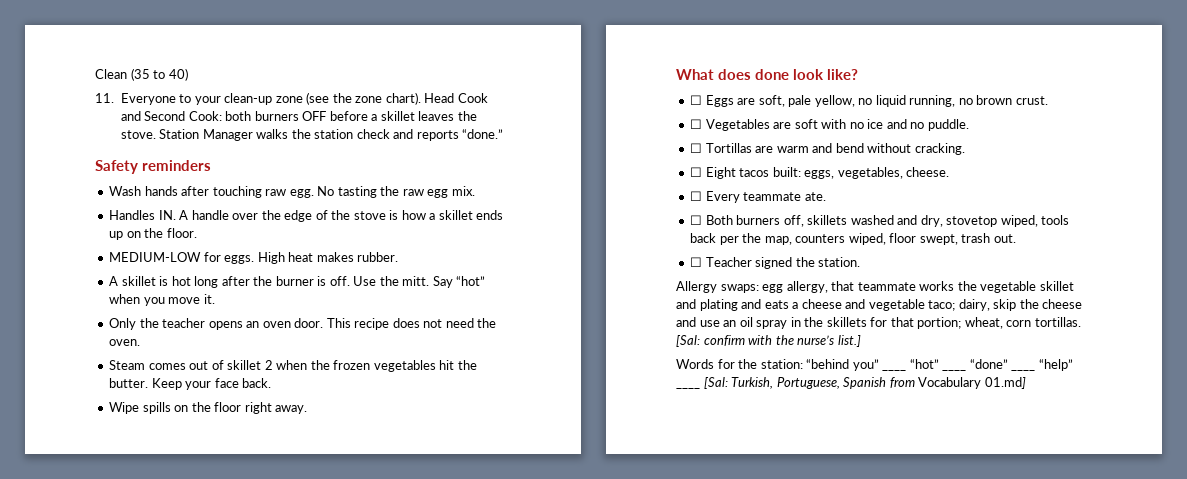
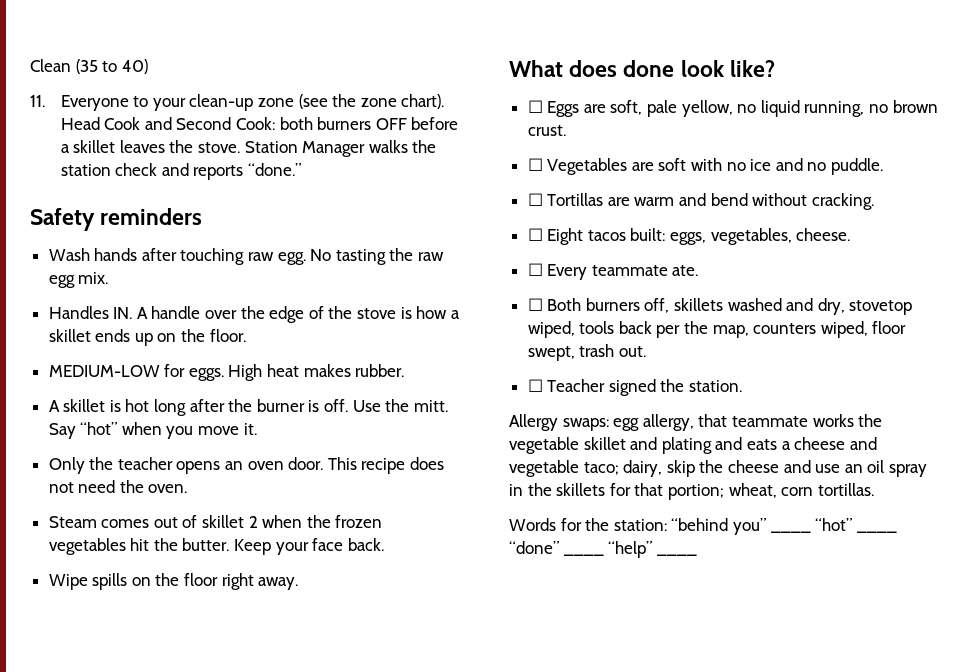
[676,335,861,347] [Sal: confirm with the nurse’s list.] -> (874, 489) none
[703,377,1026,389] [Sal: Turkish, Portuguese, Spanish from Vocabulary 01.md] -> (697, 555) none

